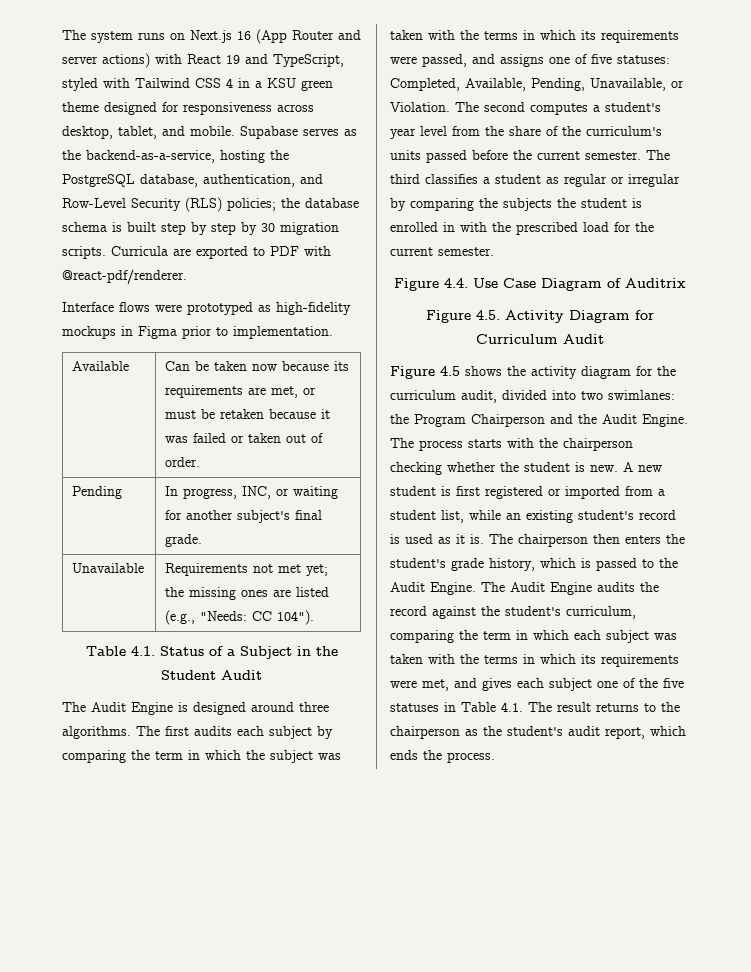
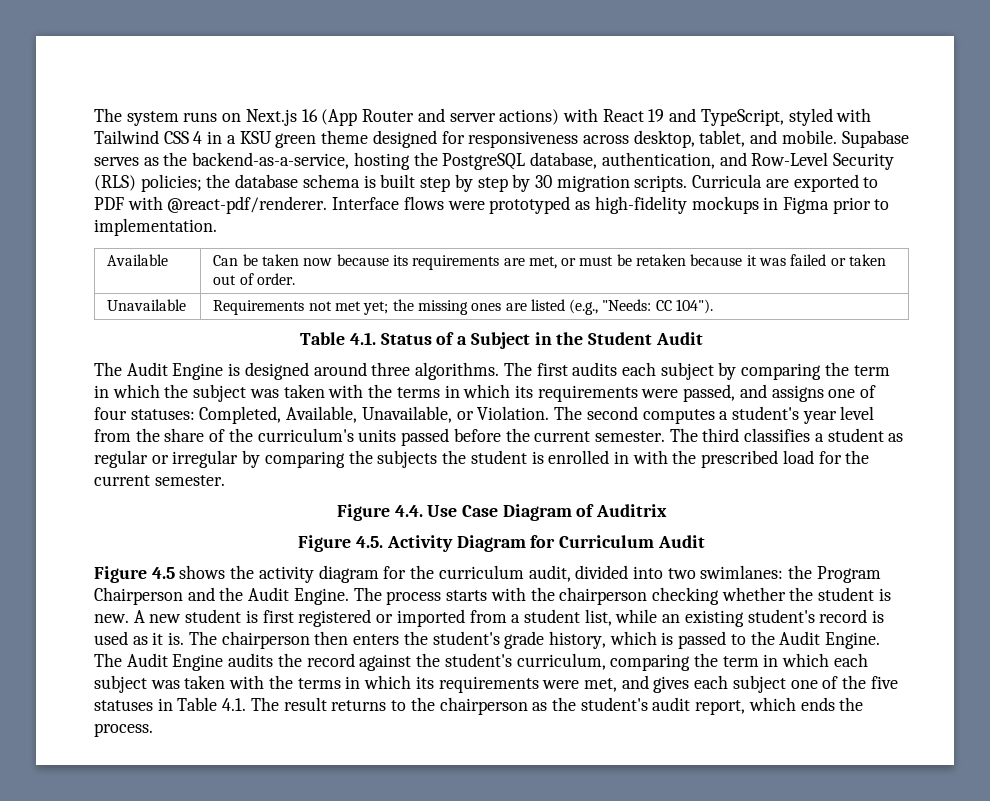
(187, 276) // -> (328, 205) none
[72,486,123,499] [165,486,339,499] [165,510,323,523] [165,534,203,547] // Pending | In progress, INC, or waiting for another subject's final grade. -> (295, 279) none
[591,54,612,64] five -> [94,407,127,420] four
[531,78,585,91] Pending, -> (358, 414) none

